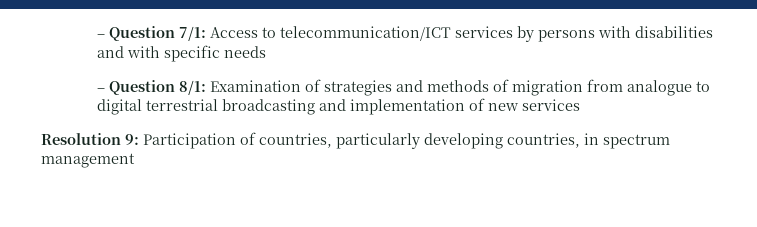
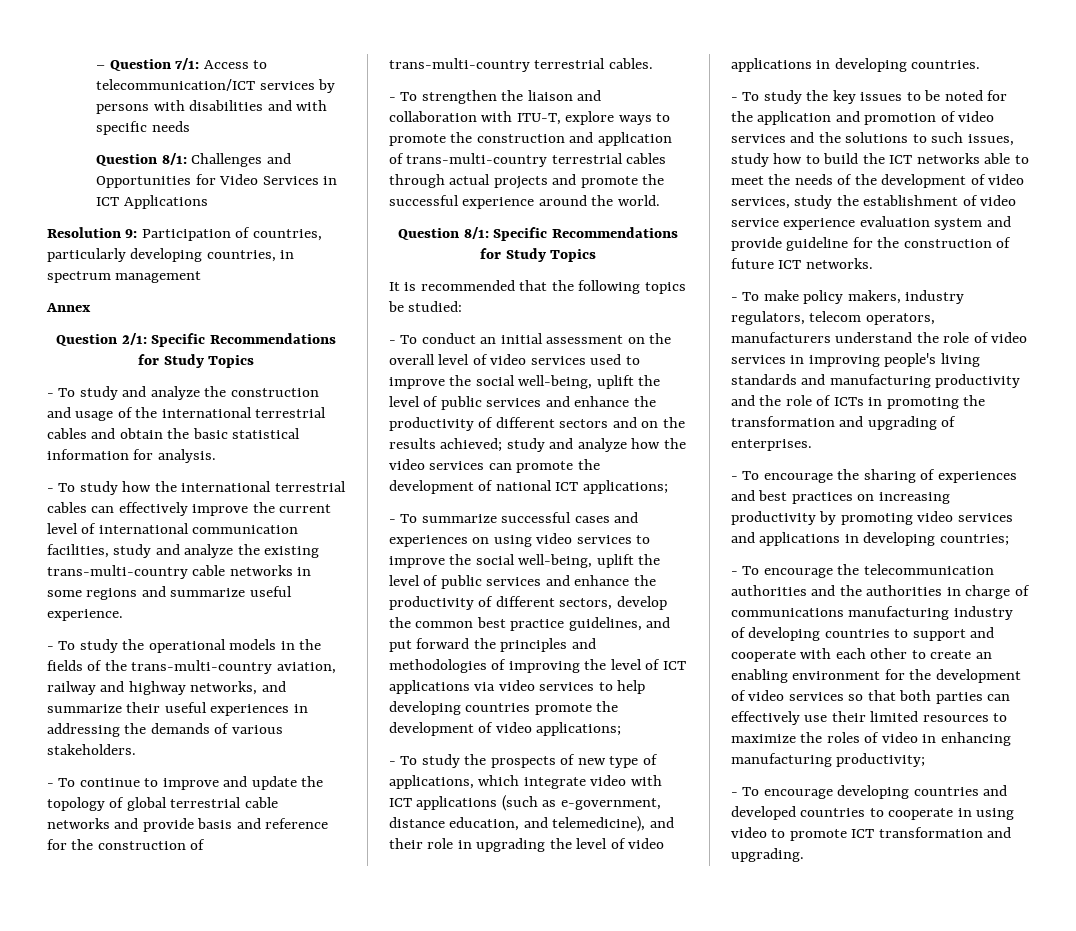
[97,79,711,96] [97,98,581,115] – Question 8/1: Examination of strategies and methods of migration from analogue to digital terrestrial broadcasting and implementation of new services -> [96,153,291,167] [96,174,337,188] [96,195,208,209] Question 8/1: Challenges and Opportunities for Video Services in ICT Applications
(135, 160) none -> [46,303,91,312] [56,333,336,347] [138,354,254,368] [47,386,319,400] [47,407,327,421] [47,428,301,439] [47,449,216,463] [47,481,346,495] [47,502,332,516] [47,523,299,534] [47,544,320,558] [47,565,312,579] [47,586,292,600] [47,609,123,621] [47,639,322,653] [47,660,336,674] [47,681,286,695] [47,702,308,716] [47,723,283,737] [47,744,136,755] [47,776,324,790] [47,797,278,811] [47,818,329,832] [47,839,206,850] [389,58,653,72] [389,90,602,104] [389,111,671,125] [389,132,672,146] [389,153,667,167] [389,174,665,189] [389,195,660,209] [398,227,678,241] [480,248,596,262] [389,280,686,294] [388,301,463,312] [389,333,672,344] [389,354,640,365] [389,375,661,389] [389,396,656,410] [389,417,685,431] [389,438,686,452] [389,459,600,473] [389,480,668,494] [389,512,639,523] [389,533,651,547] [389,554,661,568] [389,575,656,589] [389,596,667,610] [389,617,671,631] [389,638,596,652] [389,659,686,673] [389,680,646,694] [389,701,619,715] [389,722,622,736] [389,754,658,768] [389,775,662,789] [389,795,661,811] [389,816,674,832] [389,838,665,852] [731,58,981,72] [731,90,1008,104] [731,111,995,125] [731,132,1014,146] [731,153,1029,167] [731,174,1025,188] [731,195,1017,209] [731,216,1011,230] [731,237,1012,251] [731,258,873,269] [731,290,965,304] [731,311,935,325] [731,332,1028,343] [731,353,980,367] [731,374,1021,388] [731,395,986,409] [731,416,957,430] [731,439,812,451] [731,469,1017,483] [731,490,950,504] [731,511,1013,525] [731,532,1009,546] [731,564,994,578] [731,585,1030,599] [731,606,1013,620] [731,627,995,641] [731,648,992,662] [731,669,1021,683] [731,690,1011,704] [731,711,1008,725] [731,732,1011,746] [731,753,926,767] [731,785,1008,799] [731,806,1015,820] [731,827,1012,841] [731,848,804,862] // Annex // Question 2/1: Specific Recommendations for Study Topics // - To study and analyze the construction and usage of the international terrestrial cables and obtain the basic statistical information for analysis. // - To study how the international terrestrial cables can effectively improve the current level of international communication facilities, study and analyze the existing trans-multi-country cable networks in some regions and summarize useful experience. // - To study the operational models in the fields of the trans-multi-country aviation, railway and highway networks, and summarize their useful experiences in addressing the demands of various stakeholders. // - To continue to improve and update the topology of global terrestrial cable networks and provide basis and reference for the construction of trans-multi-country terrestrial cables. // - To strengthen the liaison and collaboration with ITU-T, explore ways to promote the construction and application of trans-multi-country terrestrial cables through actual projects and promote the successful experience around the world. // Question 8/1: Specific Recommendations for Study Topics // It is recommended that the following topics be studied: // - To conduct an initial assessment on the overall level of video services used to improve the social well-being, uplift the level of public services and enhance the productivity of different sectors and on the results achieved; study and analyze how the video services can promote the development of national ICT applications; // - To summarize successful cases and experiences on using video services to improve the social well-being, uplift the level of public services and enhance the productivity of different sectors, develop the common best practice guidelines, and put forward the principles and methodologies of improving the level of ICT applications via video services to help developing countries promote the development of video applications; // - To study the prospects of new type of applications, which integrate video with ICT applications (such as e-government, distance education, and telemedicine), and their role in upgrading the level of video applications in developing countries. // - To study the key issues to be noted for the application and promotion of video services and the solutions to such issues, study how to build the ICT networks able to meet the needs of the development of video services, study the establishment of video service experience evaluation system and provide guideline for the construction of future ICT networks. // - To make policy makers, industry regulators, telecom operators, manufacturers understand the role of video services in improving people's living standards and manufacturing productivity and the role of ICTs in promoting the transformation and upgrading of enterprises. // - To encourage the sharing of experiences and best practices on increasing productivity by promoting video services and applications in developing countries; // - To encourage the telecommunication authorities and the authorities in charge of communications manufacturing industry of developing countries to support and cooperate with each other to create an enabling environment for the development of video services so that both parties can effectively use their limited resources to maximize the roles of video in enhancing manufacturing productivity; // - To encourage developing countries and developed countries to cooperate in using video to promote ICT transformation and upgrading.

